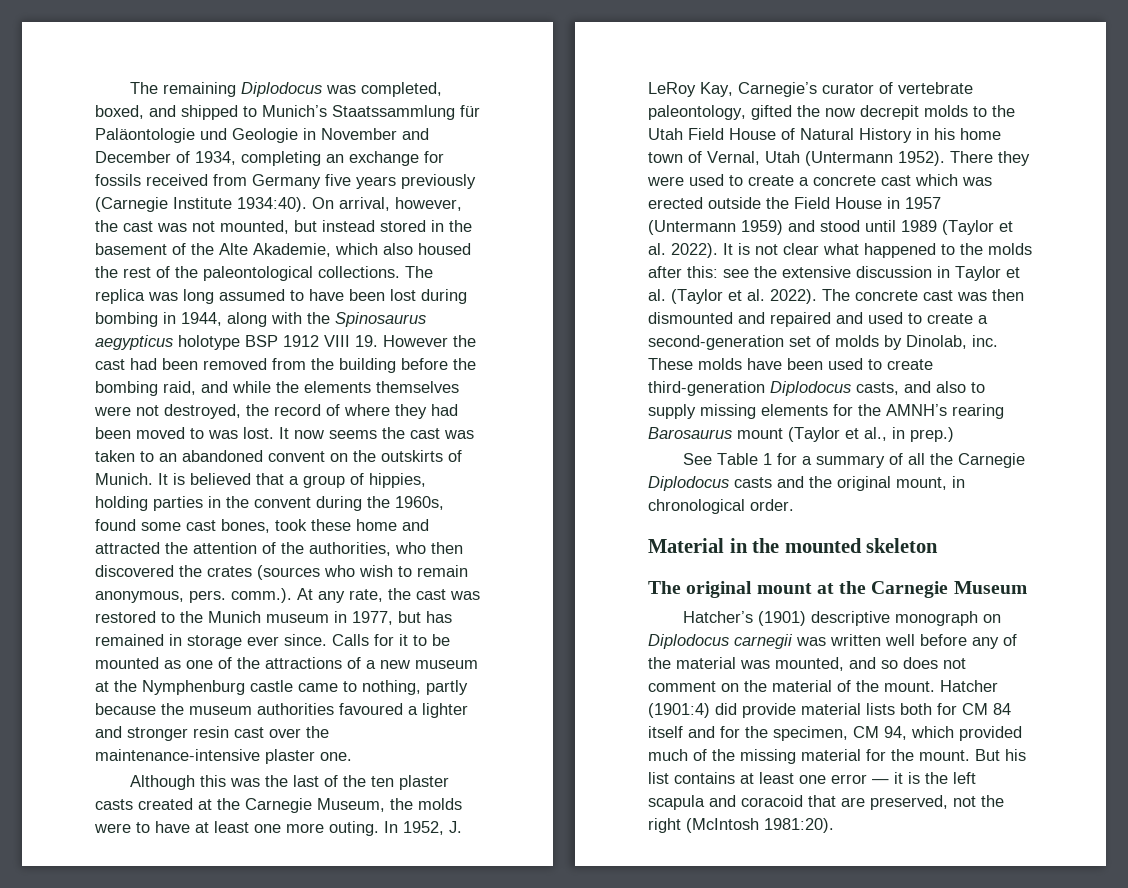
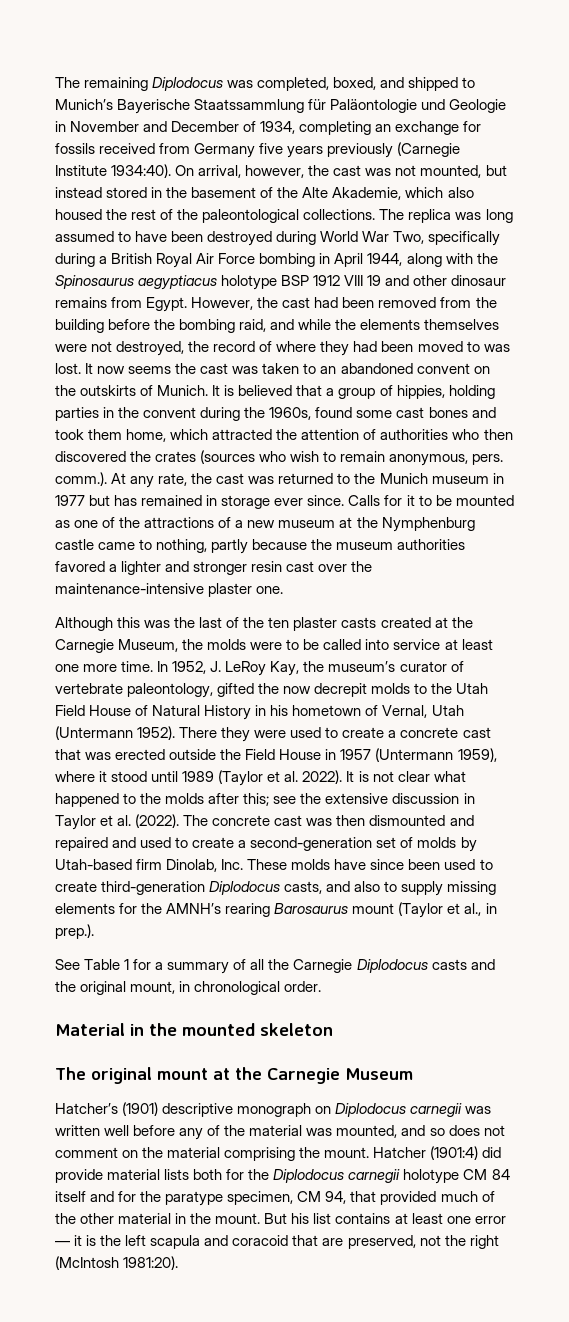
(327, 111) none -> [117,99,191,114] Bayerische
[390,289,467,304] lost during -> [207,231,501,246] [55,253,256,268] destroyed during World War Two, specifically during a British Royal Air Force
(176, 318) none -> [334,253,364,267] April
[95,335,173,350] aegypticus -> [138,275,218,290] aegyptiacus
[355,335,448,347] 19. However -> [367,275,507,286] [55,297,254,312] 19 and other dinosaur remains from Egypt. However,
[221,519,429,533] bones, took these home and -> [428,407,496,418] [55,429,209,442] bones and took them home, which
[281,542,391,556] the authorities, -> [380,429,449,440] authorities
[95,611,156,623] restored -> [278,473,334,484] returned
[352,611,393,625] 1977, -> [55,495,85,506] 1977
[339,703,403,715] favoured -> [55,561,105,572] favored
[155,821,190,833] have -> [303,639,441,650] be called into service
[329,821,379,836] outing. -> [121,661,154,672] time.
[738,82,817,97] Carnegie’s -> [303,661,396,672] the museum’s
[960,128,1001,140] [648,152,683,163] home town -> [292,705,362,716] hometown
[915,174,958,186] which -> [55,749,81,760] that
[741,220,815,235] 1959) and -> [457,748,497,762] [55,771,108,782] 1959), where it
[687,266,718,278] this: -> [243,793,270,806] this;
[671,289,817,304] (Taylor et al. 2022). -> [135,814,180,828] (2022).
[906,335,998,349] Dinolab, inc. -> [55,859,244,872] Utah-based firm Dinolab, Inc.
(782, 364) none -> [370,859,405,870] since
[910,427,954,442] prep.) -> [55,924,94,939] prep.).
[837,680,851,692] of -> [224,1147,296,1161] comprising
(957, 709) none -> [248,1169,460,1184] the Diplodocus carnegii holotype
(768, 732) none -> [165,1191,224,1206] paratype
[911,726,954,738] which -> [350,1191,377,1202] that
[740,749,886,764] missing material for -> [80,1213,187,1224] other material in

